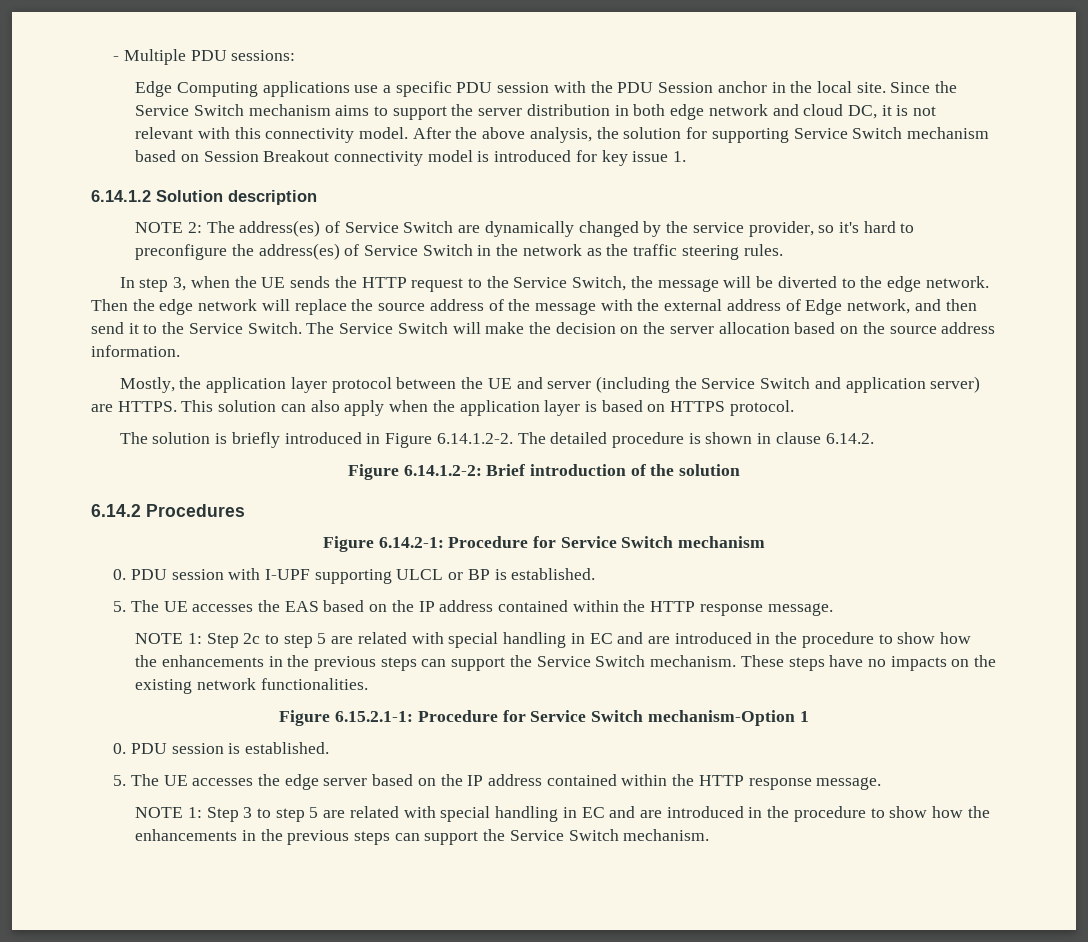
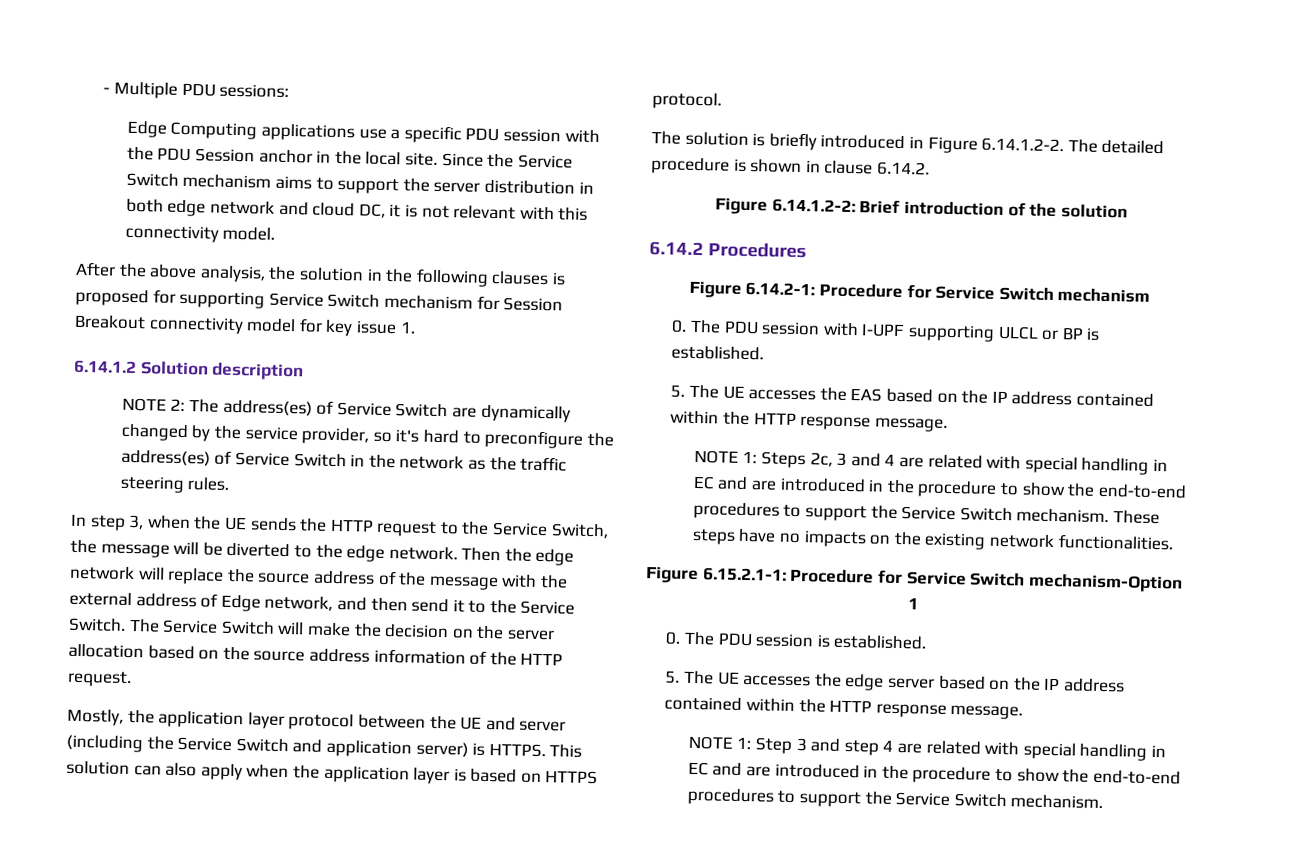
(408, 133) none -> (276, 233) //
(682, 133) none -> [366,268,566,287] [75,288,149,307] in the following clauses is proposed
[135,150,199,162] based on -> [476,295,500,311] for
[477,150,572,162] is introduced -> (297, 325) none
[91,345,180,357] information. -> [373,648,564,666] [67,670,132,687] information of the HTTP request.
[91,404,113,412] are -> [472,742,486,756] is
(127, 574) none -> [690,319,722,334] The
[206,633,327,648] Step 2c to step 5 -> [761,451,896,469] Steps 2c, 3 and 4
[940,632,972,644] [135,655,447,671] how the enhancements in the previous steps can -> [1067,483,1187,499] [692,501,802,520] the end-to-end procedures to
(127, 748) none -> [684,631,716,646] The
[256,807,319,822] to step 5 -> [810,738,894,756] and step 4
[932,806,990,818] [135,829,420,845] how the enhancements in the previous steps can -> [1062,769,1181,785] [686,787,796,806] the end-to-end procedures to

